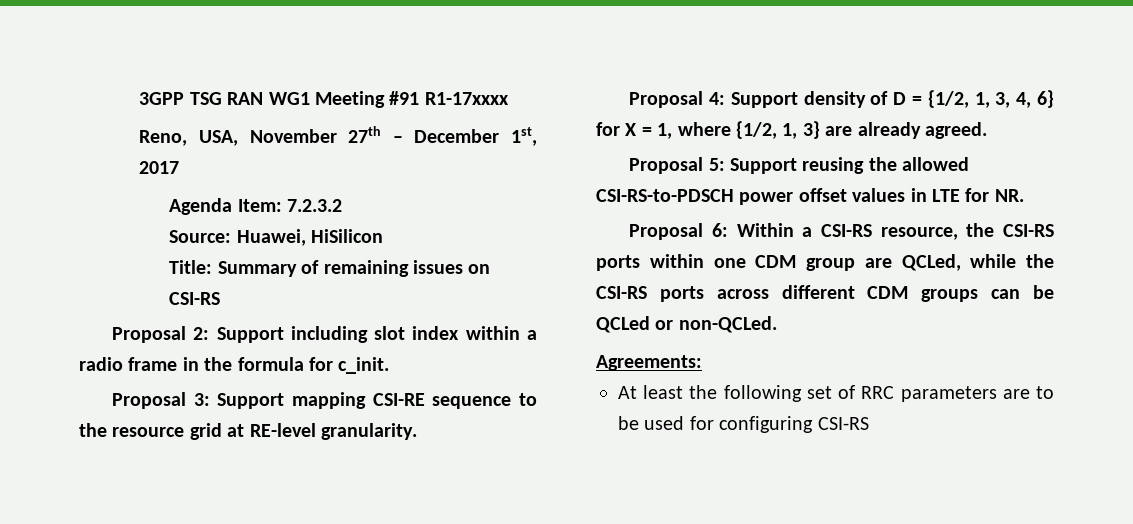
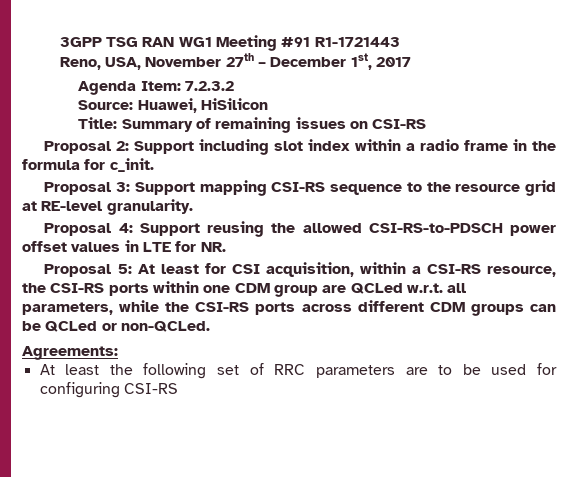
[424,92,509,105] R1-17xxxx -> [314,37,400,47] R1-1721443
[372,393,425,406] CSI-RE -> [271,182,326,192] CSI-RS
[803,90,1054,108] [596,121,987,139] [629,157,797,174] density of D = {1/2, 1, 3, 4, 6} for X = 1, where {1/2, 1, 3} are already agreed. // Proposal 5: Support -> (200, 229) none
[711,223,794,237] 6: Within -> [117,262,406,277] 5: At least for CSI acquisition, within
[901,254,961,271] QCLed, -> [350,283,467,294] [22,302,113,315] QCLed w.r.t. all parameters,

